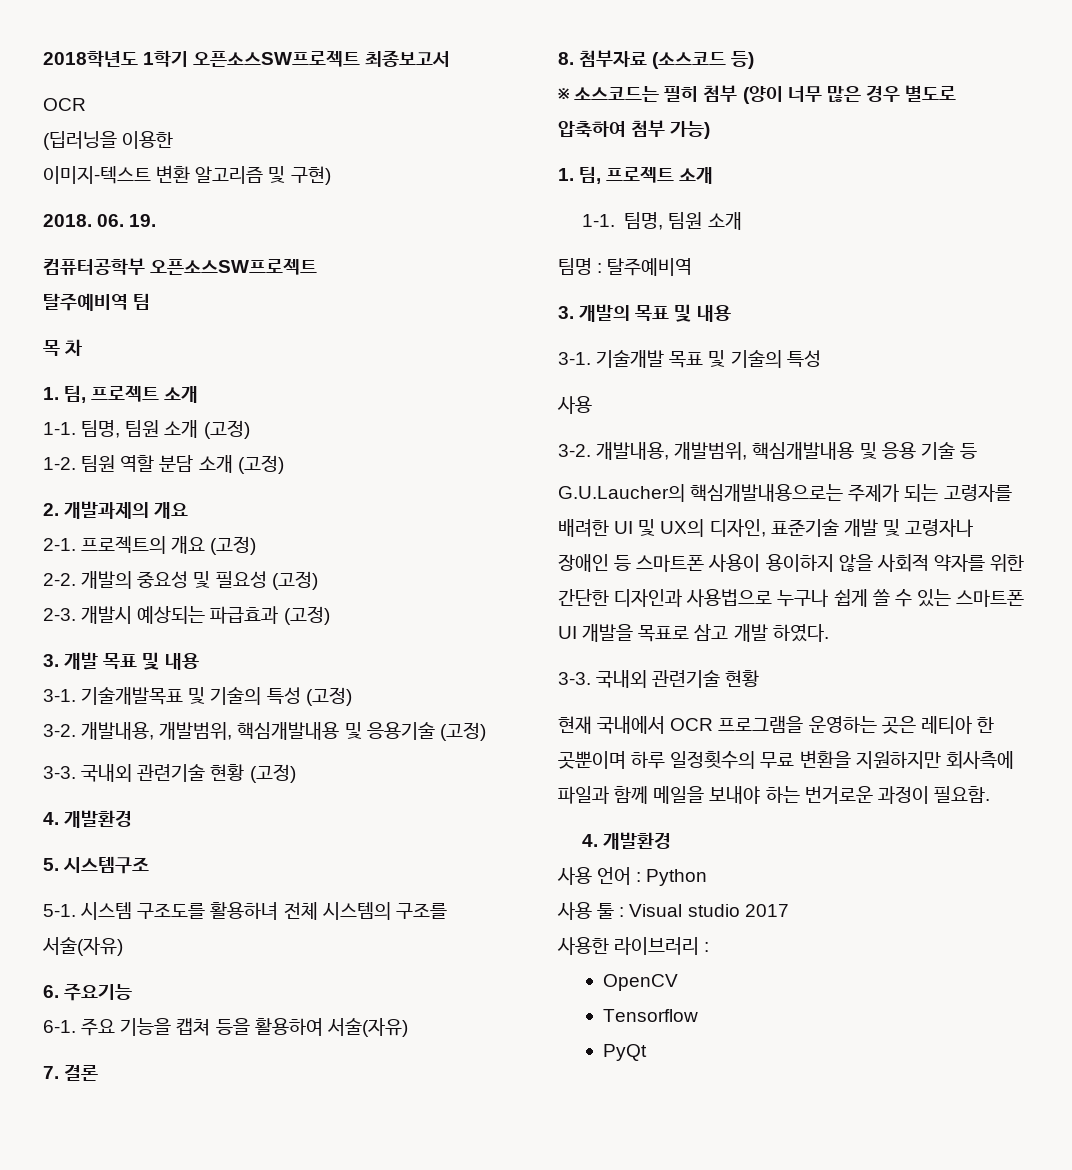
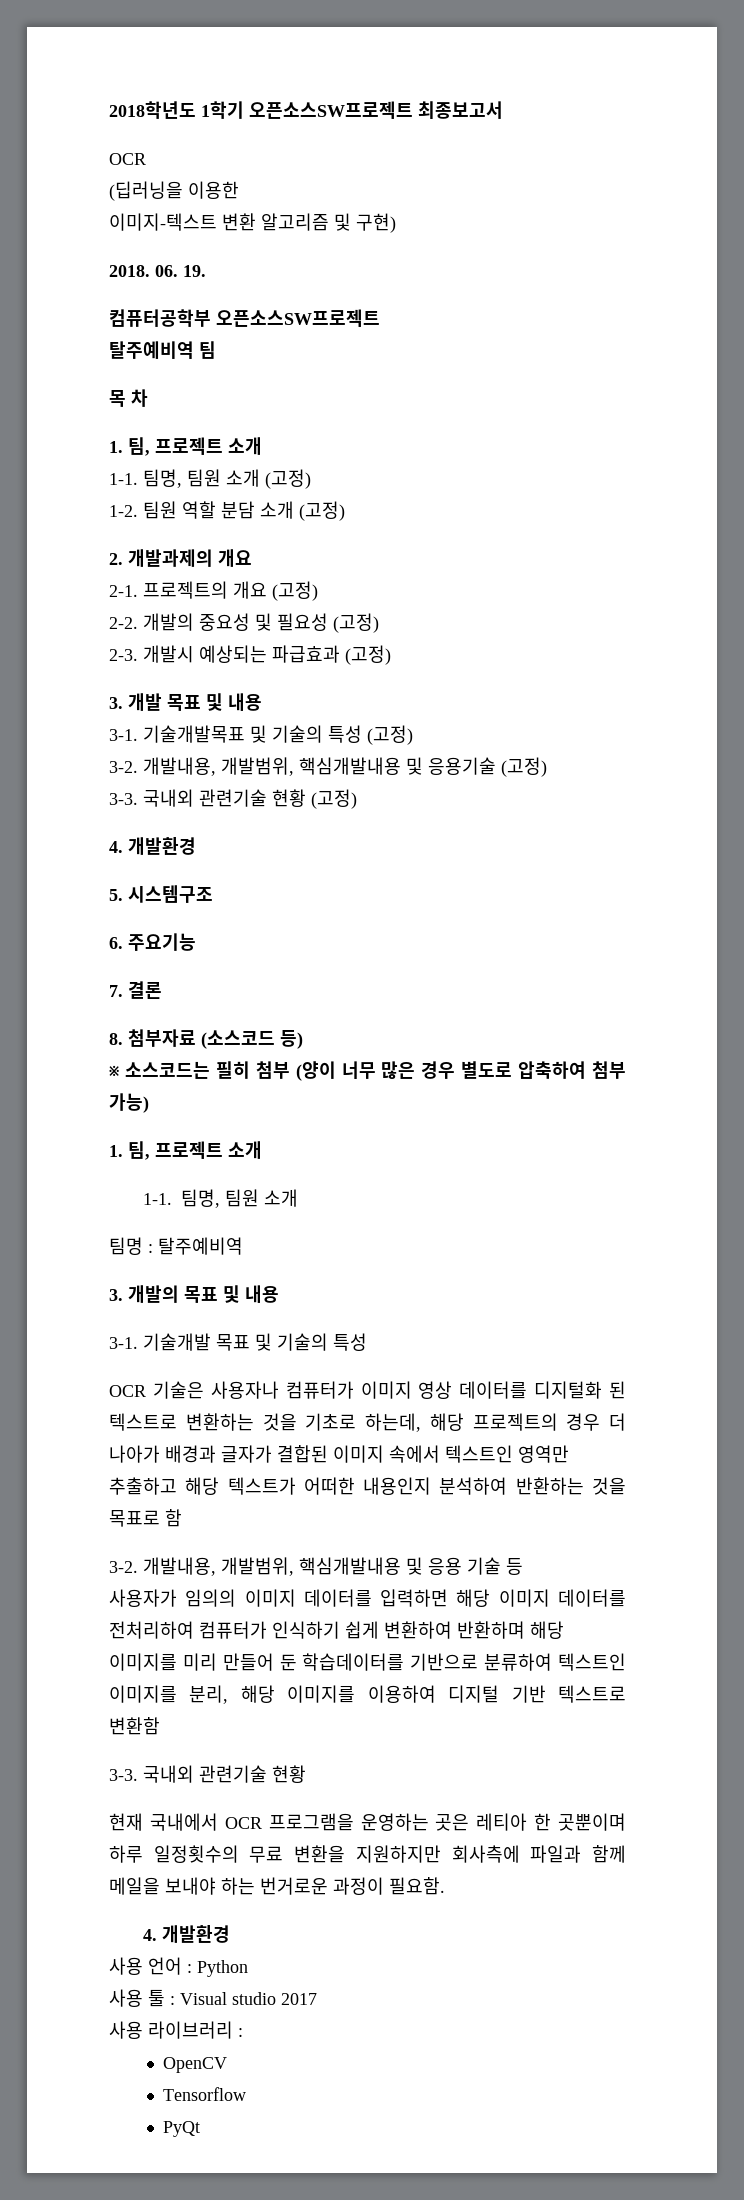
[43,902,447,920] [42,937,123,956] [43,983,133,1001] [43,1018,408,1037] 5-1. 시스템 구조도를 활용하녀 전체 시스템의 구조를 서술(자유) // 6. 주요기능 // 6-1. 주요 기능을 캡쳐 등을 활용하여 서술(자유) -> [109,933,196,951] 6. 주요기능
[557,396,592,414] 사용 -> [109,1381,626,1399] [109,1413,626,1432] [109,1445,569,1463] [109,1477,626,1495] [109,1509,182,1527] OCR 기술은 사용자나 컴퓨터가 이미지 영상 데이터를 디지털화 된 텍스트로 변환하는 것을 기초로 하는데, 해당 프로젝트의 경우 더 나아가 배경과 글자가 결합된 이미지 속에서 텍스트인 영역만 추출하고 해당 텍스트가 어떠한 내용인지 분석하여 반환하는 것을 목표로 함
[558,484,1012,502] [558,519,974,537] [558,554,1025,572] [558,589,1025,607] [558,624,829,642] G.U.Laucher의 핵심개발내용으로는 주제가 되는 고령자를 배려한 UI 및 UX의 디자인, 표준기술 개발 및 고령자나 장애인 등 스마트폰 사용이 용이하지 않을 사회적 약자를 위한 간단한 디자인과 사용법으로 누구나 쉽게 쓸 수 있는 스마트폰 UI 개발을 목표로 삼고 개발 하였다. -> [109,1589,626,1607] [109,1621,564,1639] [109,1653,626,1671] [109,1685,626,1704] [109,1717,160,1735] 사용자가 임의의 이미지 데이터를 입력하면 해당 이미지 데이터를 전처리하여 컴퓨터가 인식하기 쉽게 변환하여 반환하며 해당 이미지를 미리 만들어 둔 학습데이터를 기반으로 분류하여 텍스트인 이미지를 분리, 해당 이미지를 이용하여 디지털 기반 텍스트로 변환함
[557,937,609,955] 사용한 -> [109,2021,143,2039] 사용

